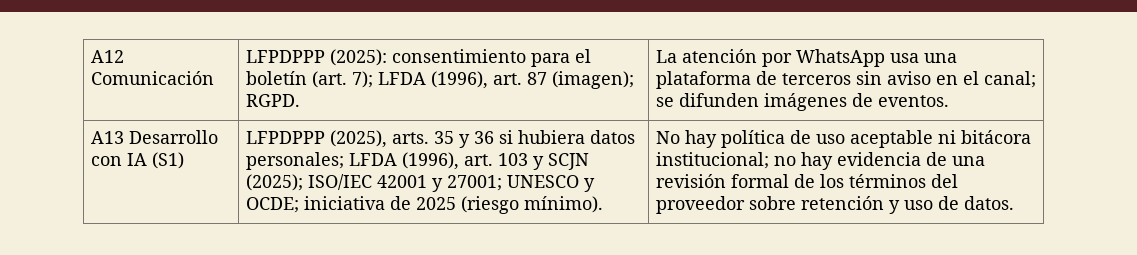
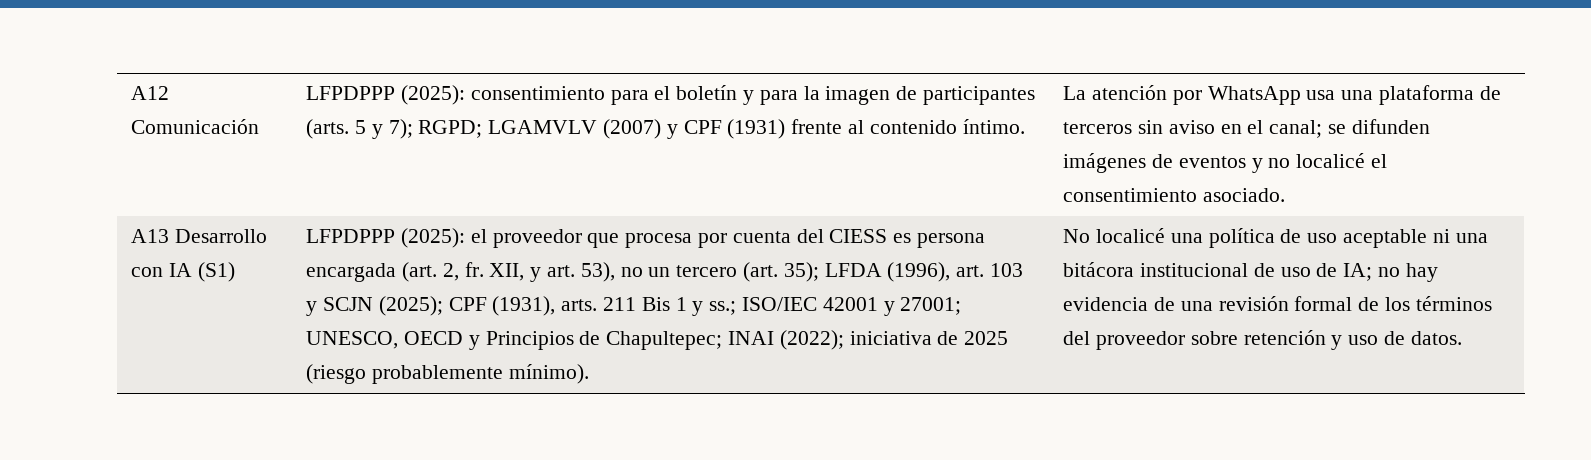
[311,71,634,89] [245,94,300,107] (art. 7); LFDA (1996), art. 87 (imagen); RGPD. -> [742,86,1036,105] [306,119,1025,139] y para la imagen de participantes (arts. 5 y 7); RGPD; LGAMVLV (2007) y CPF (1931) frente al contenido íntimo.
[877,95,949,107] eventos. -> [1178,153,1387,173] [1063,188,1285,202] eventos y no localicé el consentimiento asociado.
[329,130,635,148] [245,152,344,170] (2025), arts. 35 y 36 si hubiera datos personales; -> [400,228,986,248] [306,262,819,282] (2025): el proveedor que procesa por cuenta del CIESS es persona encargada (art. 2, fr. XII, y art. 53), no un tercero (art. 35);
[307,174,595,192] [245,197,299,213] ISO/IEC 42001 y 27001; UNESCO y OCDE; -> [448,296,962,316] [306,330,844,350] CPF (1931), arts. 211 Bis 1 y ss.; ISO/IEC 42001 y 27001; UNESCO, OECD y Principios de Chapultepec; INAI (2022);
(519, 205) none -> [371,365,503,384] probablemente
[684,130,717,148] hay -> [1095,228,1203,243] localicé una
[960,130,1031,144] [655,152,769,169] bitácora institucional; -> [1455,233,1488,243] [1063,262,1373,281] una bitácora institucional de uso de IA;

